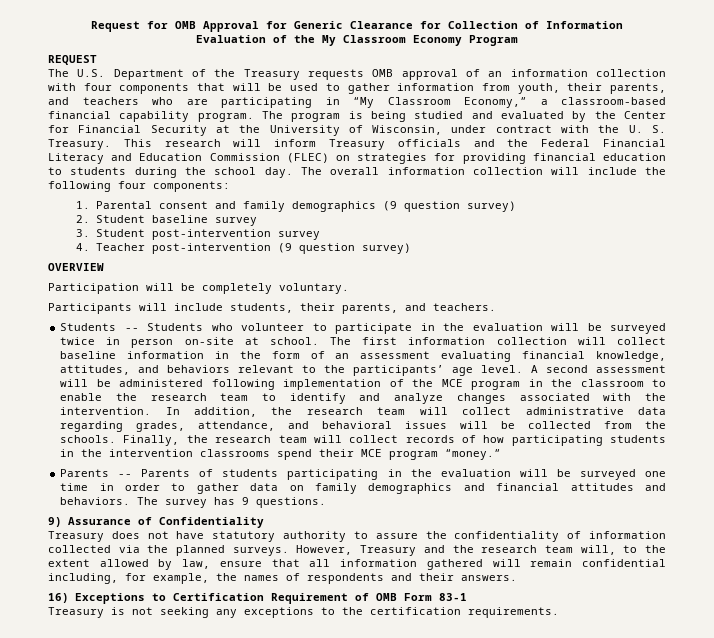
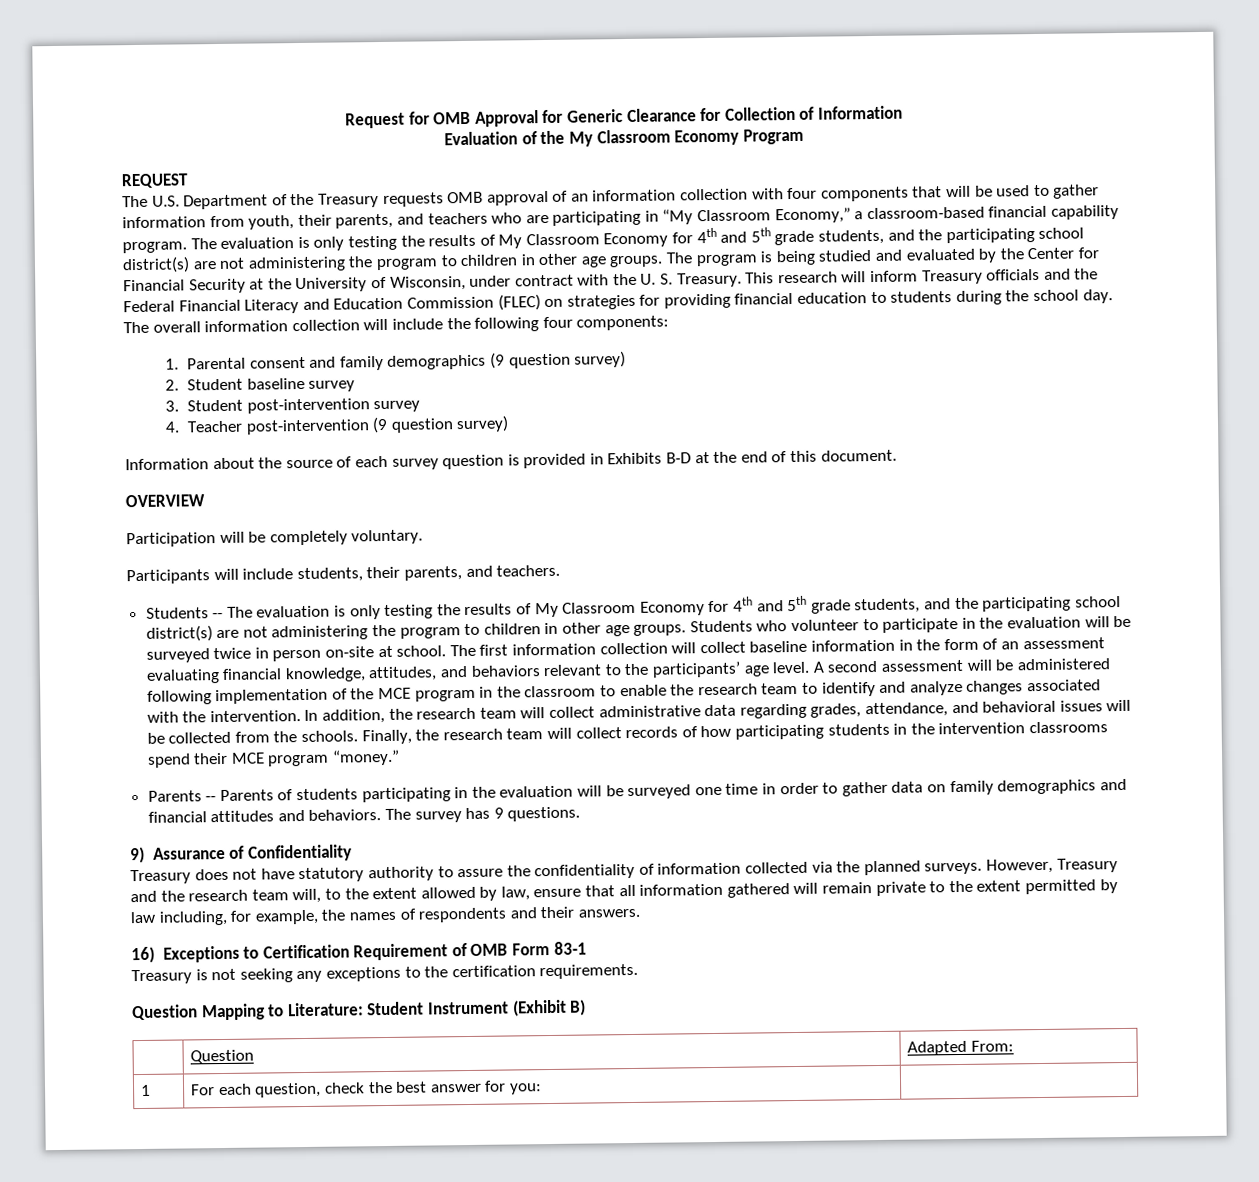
(283, 115) none -> [220,227,1085,251] [122,252,694,274] evaluation is only testing the results of My Classroom Economy for 4th and 5th grade students, and the participating school district(s) are not administering the program to children in other age groups. The
(411, 248) none -> [125,449,897,471] // Information about the source of each survey question is provided in Exhibits B-D at the end of this document.
(139, 329) none -> [226,595,1121,620] [145,622,687,642] The evaluation is only testing the results of My Classroom Economy for 4th and 5th grade students, and the participating school district(s) are not administering the program to children in other age groups.
[582,559,666,567] confidential -> [875,879,1118,897] [130,911,156,924] private to the extent permitted by law
(559, 612) none -> [132,999,587,1021] [190,1049,255,1064] [907,1040,1014,1056] [140,1084,152,1097] [190,1080,542,1098] // Question Mapping to Literature: Student Instrument (Exhibit B) // | Question | Adapted From: // 1 | For each question, check the best answer for you: |

